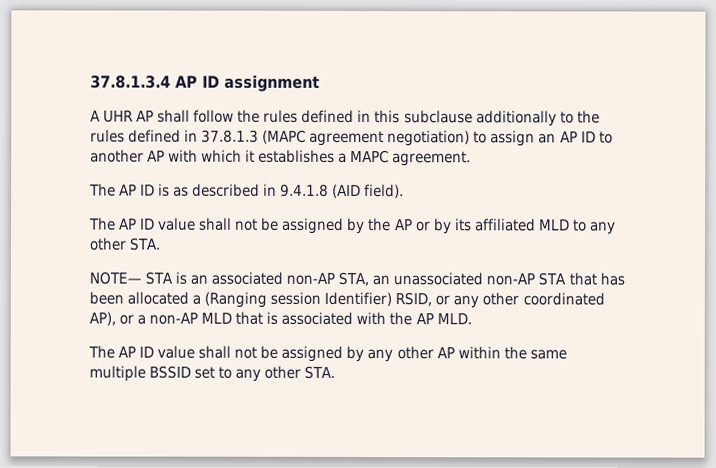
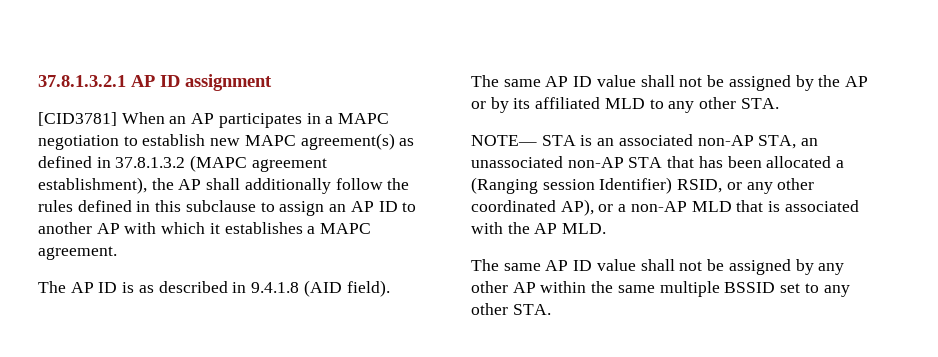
[90,75,171,89] 37.8.1.3.4 -> [38,75,126,87] 37.8.1.3.2.1
[90,110,134,123] A UHR -> [38,112,390,128] [38,133,415,150] [38,155,327,172] [38,177,174,194] [CID3781] When an AP participates in a MAPC negotiation to establish new MAPC agreement(s) as defined in 37.8.1.3.2 (MAPC agreement establishment), the
(191, 116) none -> [244,178,331,194] additionally
[475,110,600,127] [90,129,471,147] additionally to the rules defined in 37.8.1.3 (MAPC agreement negotiation) -> (256, 206) none
(116, 224) none -> [503,79,541,87] same
(115, 352) none -> [503,263,541,271] same

